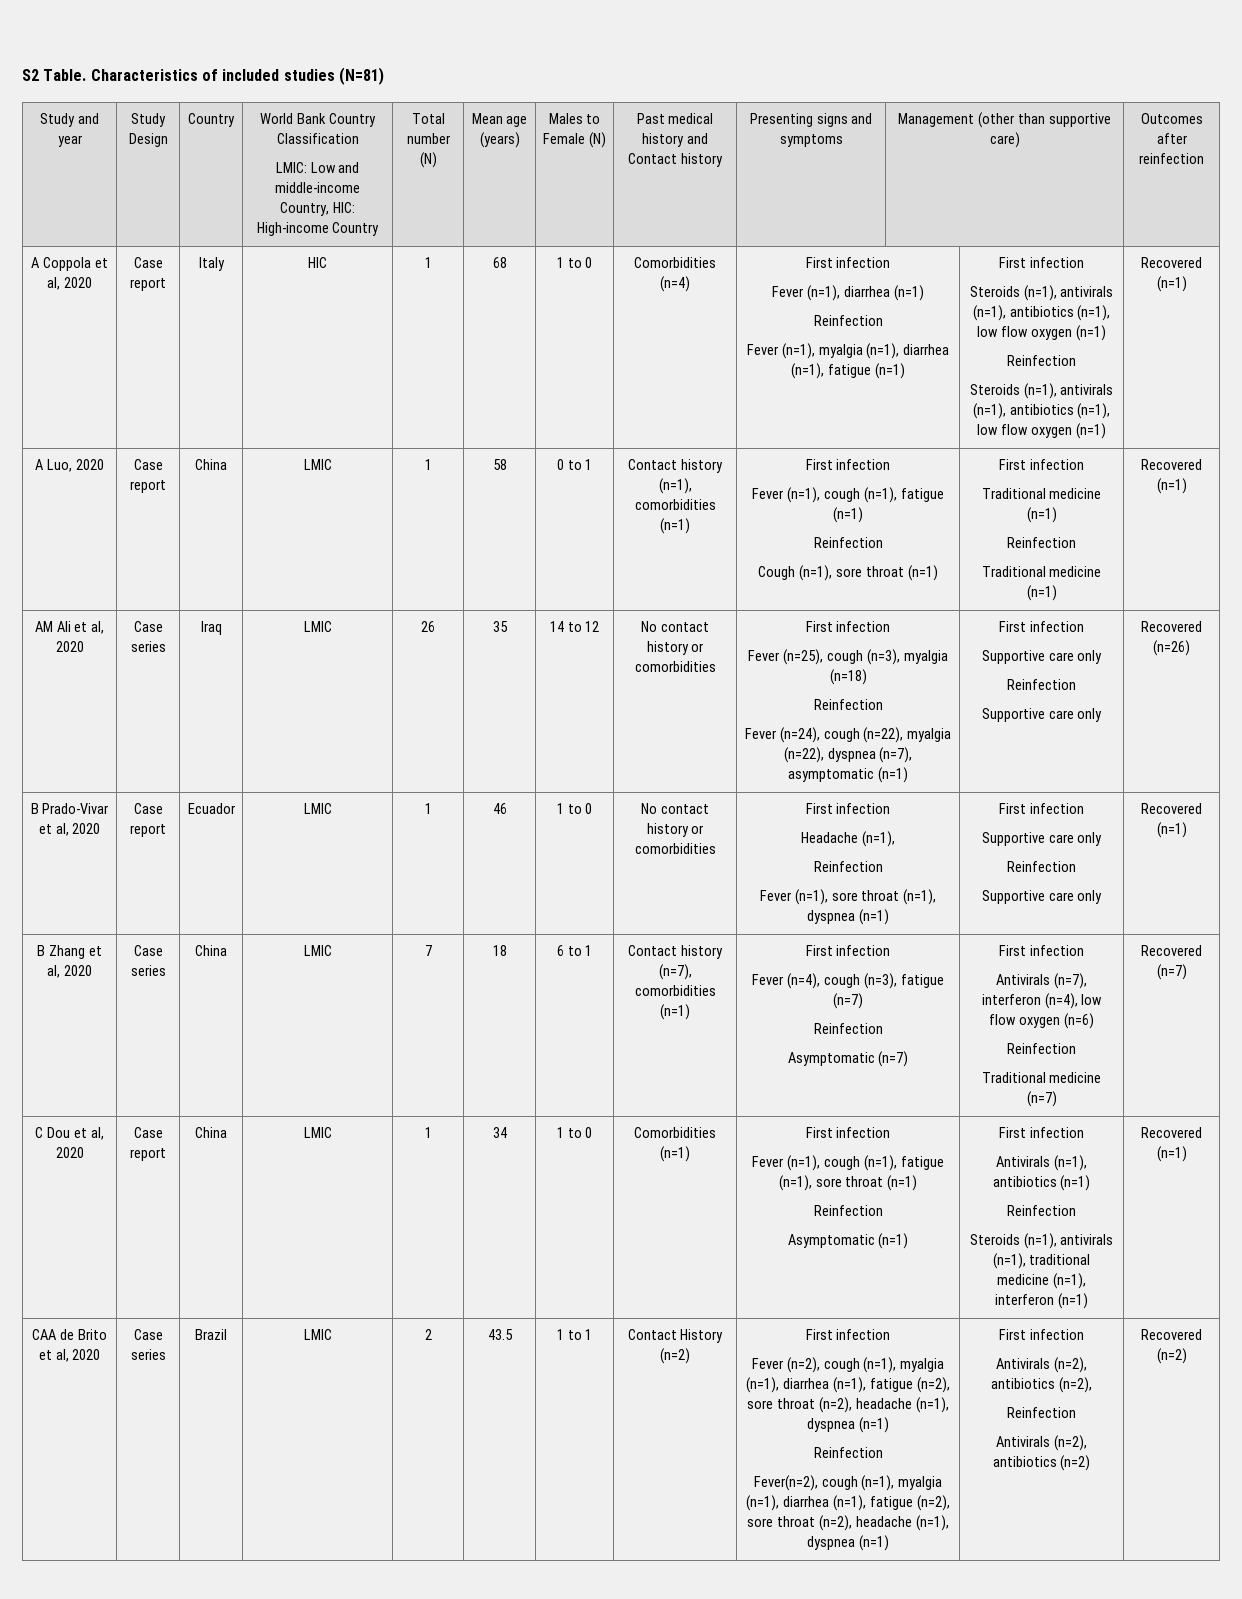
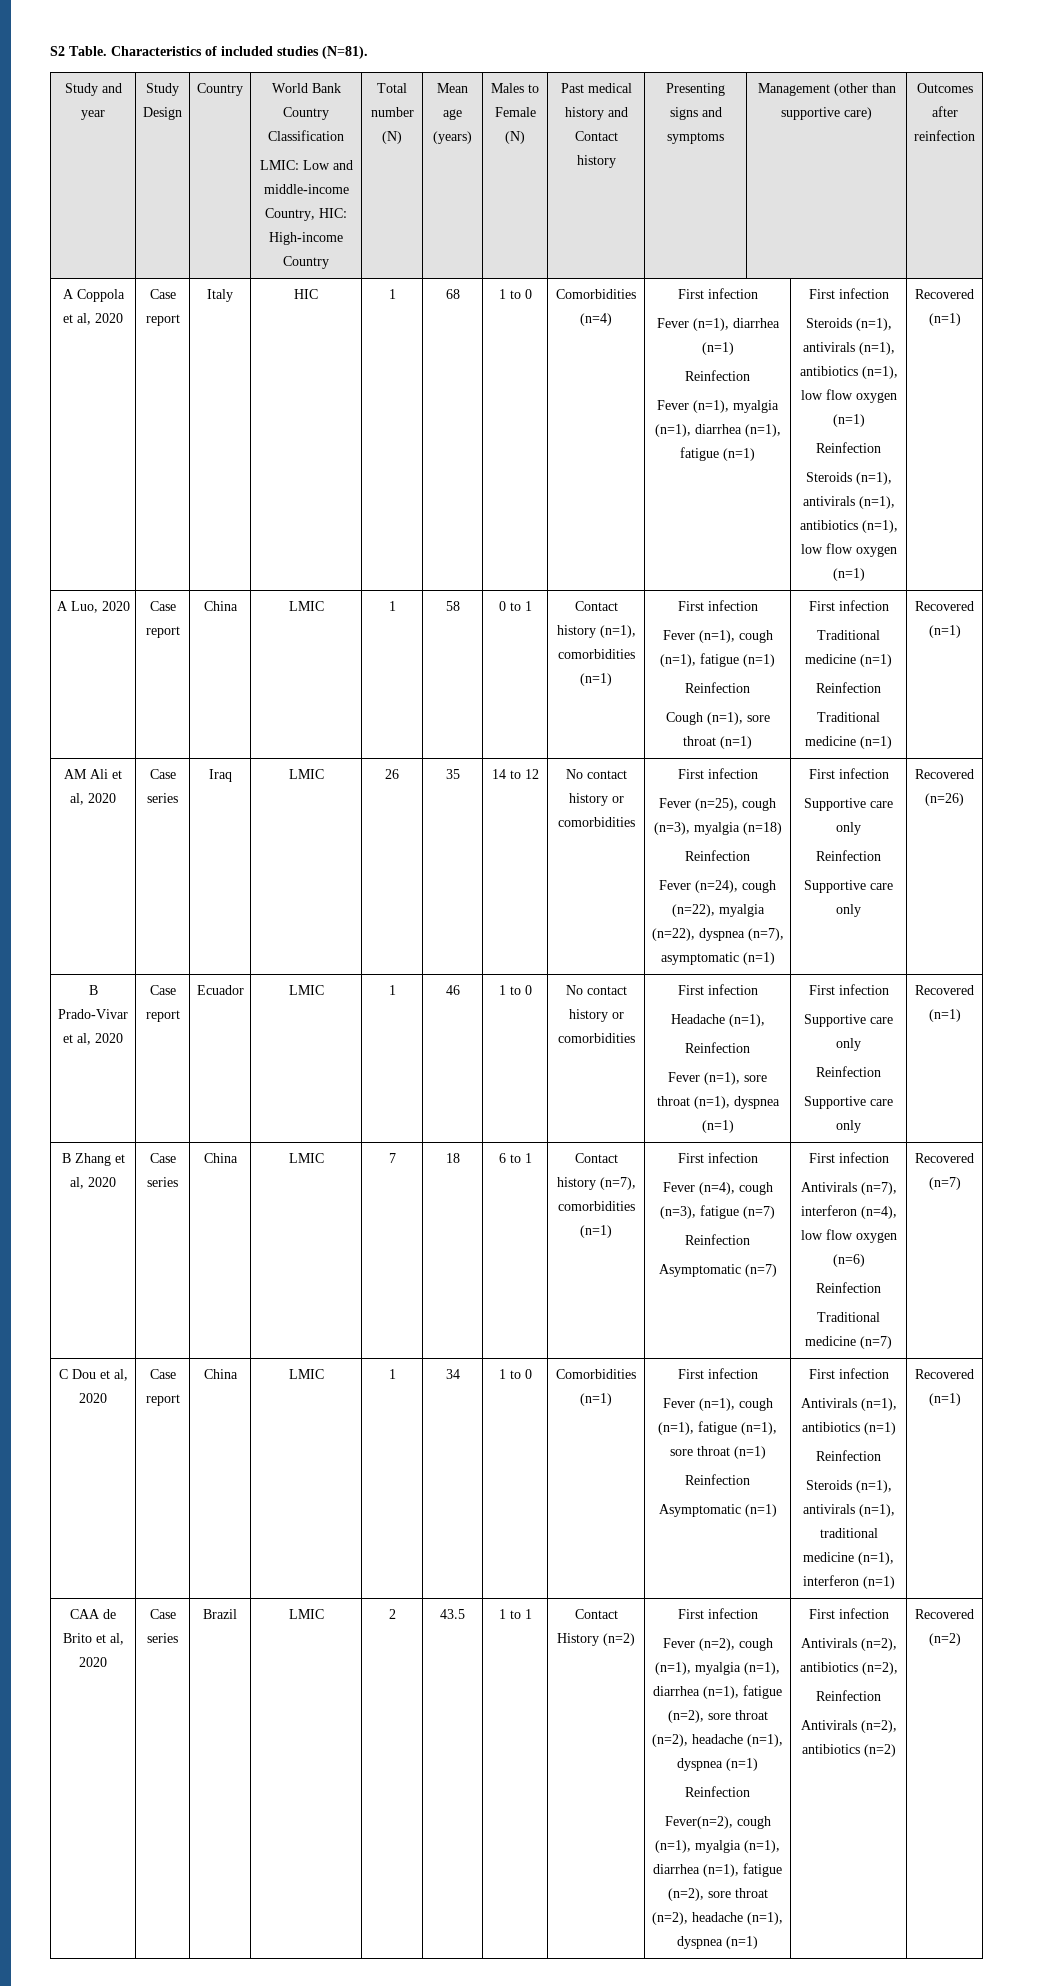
[338,67,384,85] (N=81) -> [322,46,368,59] (N=81).

